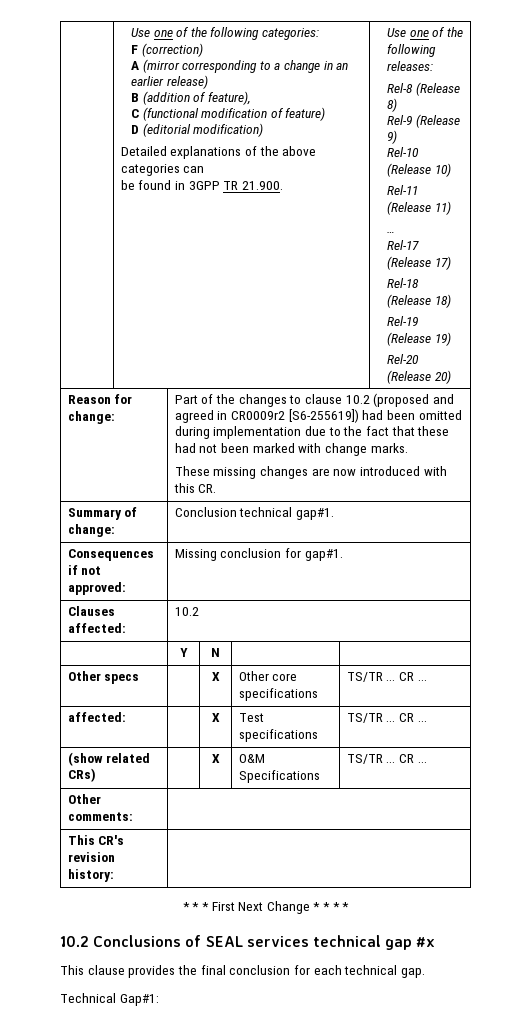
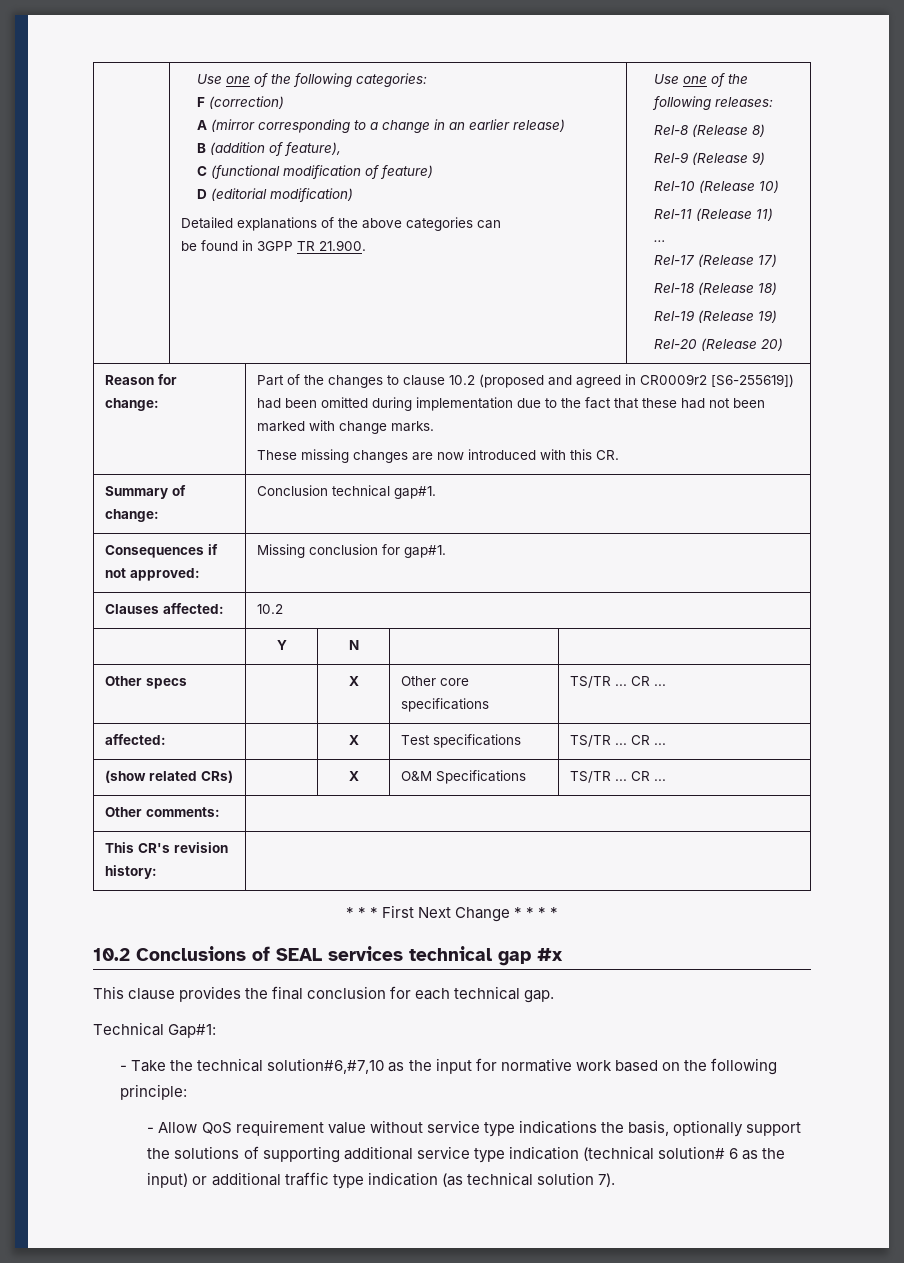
(159, 1000) none -> [120,1058,777,1075] [120,1084,188,1100] [147,1120,801,1137] [147,1146,785,1163] [147,1172,615,1189] // - Take the technical solution#6,#7,10 as the input for normative work based on the following principle: // - Allow QoS requirement value without service type indications the basis, optionally support the solutions of supporting additional service type indication (technical solution# 6 as the input) or additional traffic type indication (as technical solution 7).

